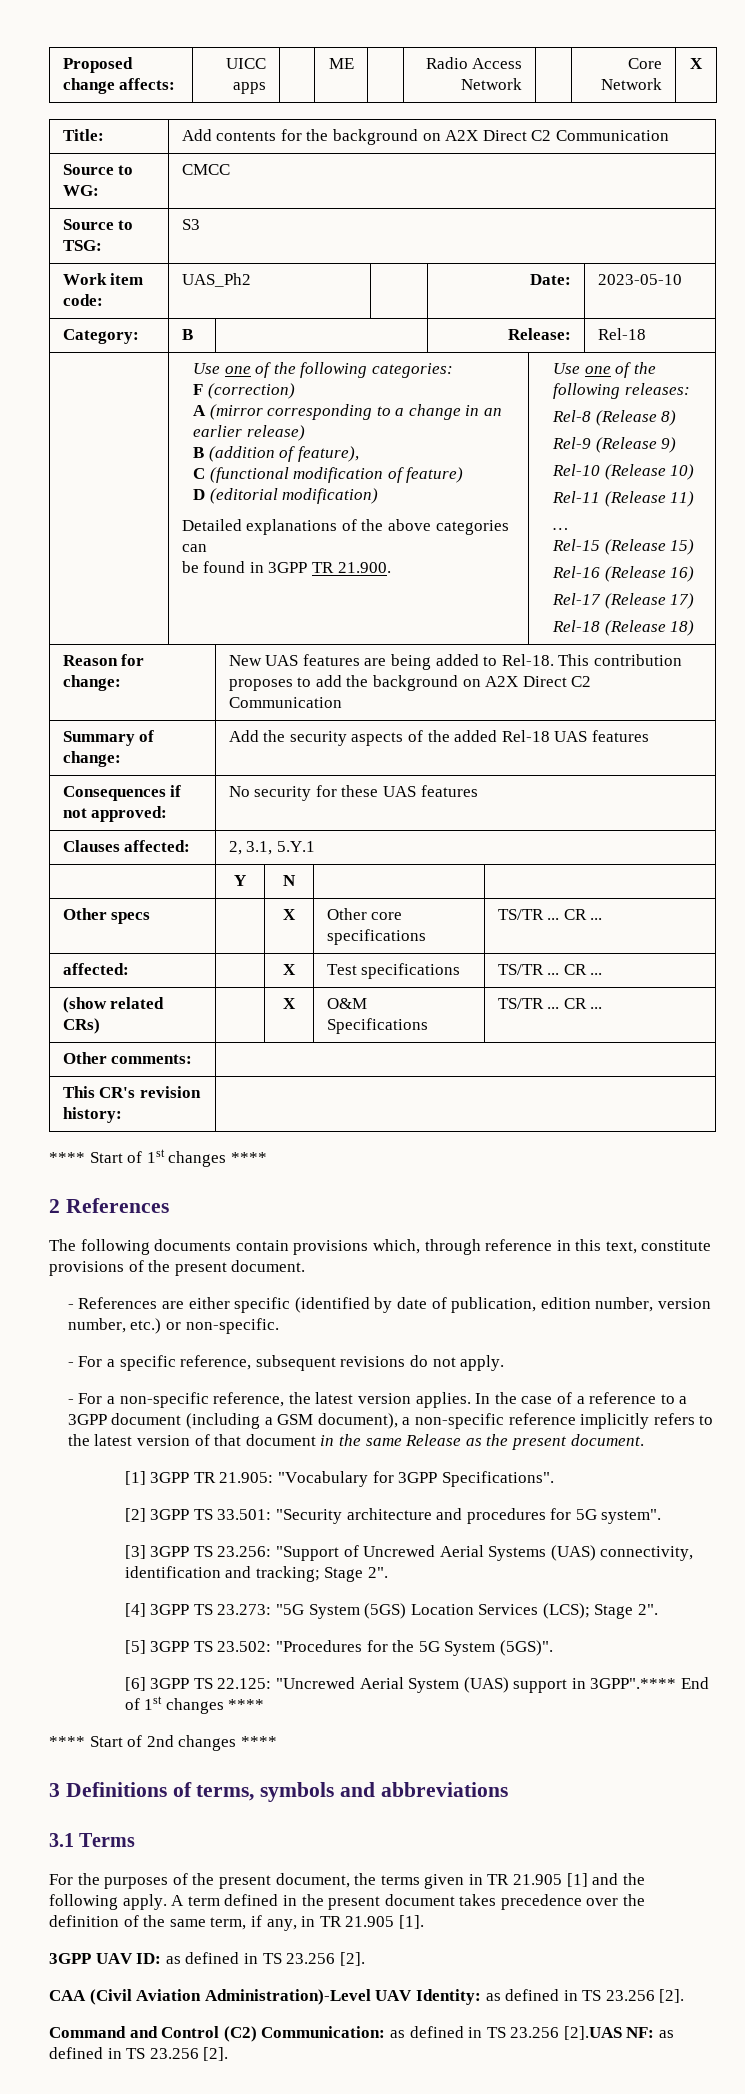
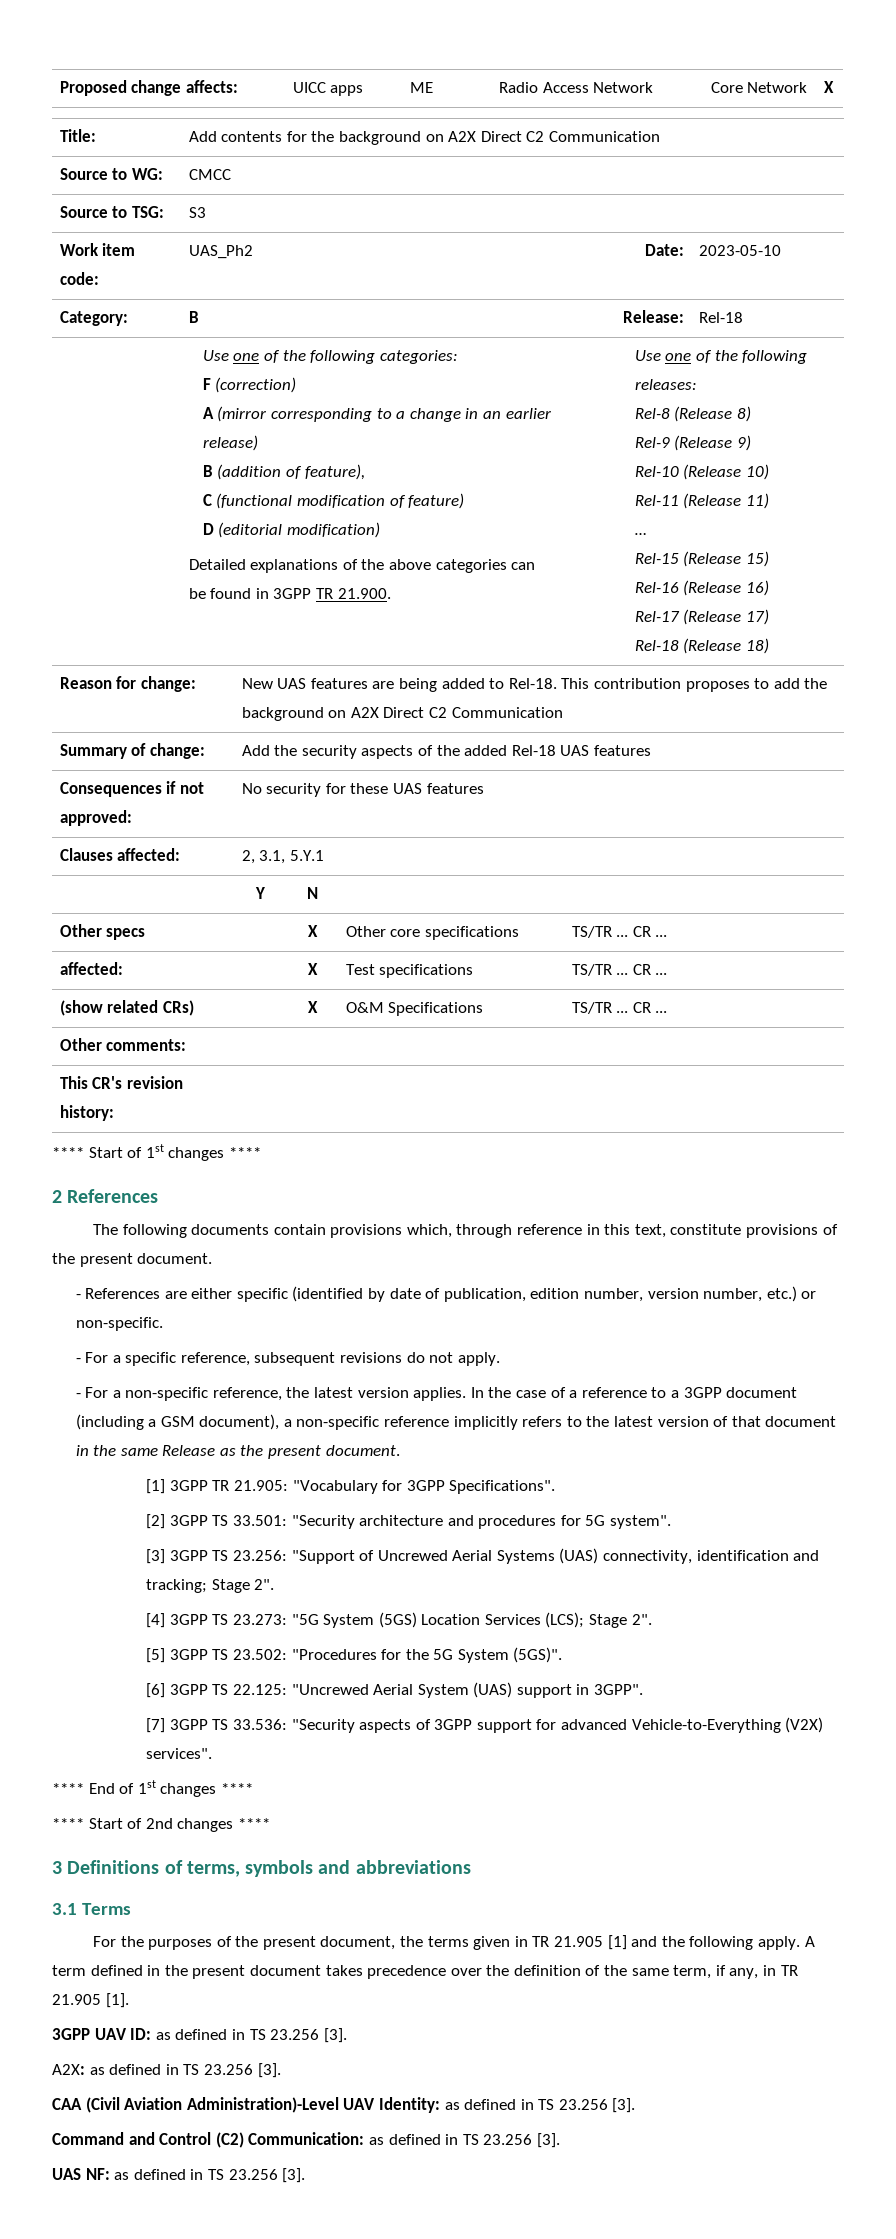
[590,1678,677,1689] 3GPP".**** -> [594,1684,644,1695] [146,1717,824,1733] [146,1748,213,1759] [52,1783,84,1794] 3GPP". // [7] 3GPP TS 33.536: "Security aspects of 3GPP support for advanced Vehicle-to-Everything (V2X) services". // ****
[339,1952,365,1966] [2]. -> [323,2028,347,2043] [52,2063,281,2078] [3]. // A2X: as defined in TS 23.256 [3].
[659,1989,685,2003] [2]. -> [612,2098,636,2113] [3].
[563,2026,622,2040] [2].UAS -> [536,2133,560,2148] [52,2168,81,2180] [3]. // UAS
[203,2047,229,2061] [2]. -> [282,2168,306,2183] [3].

